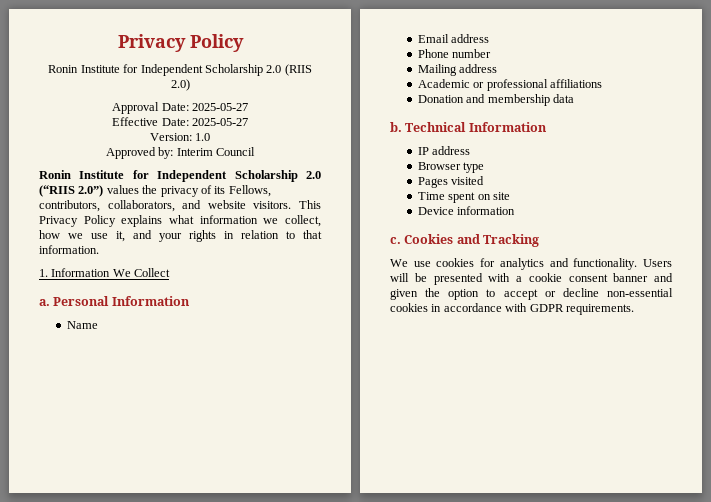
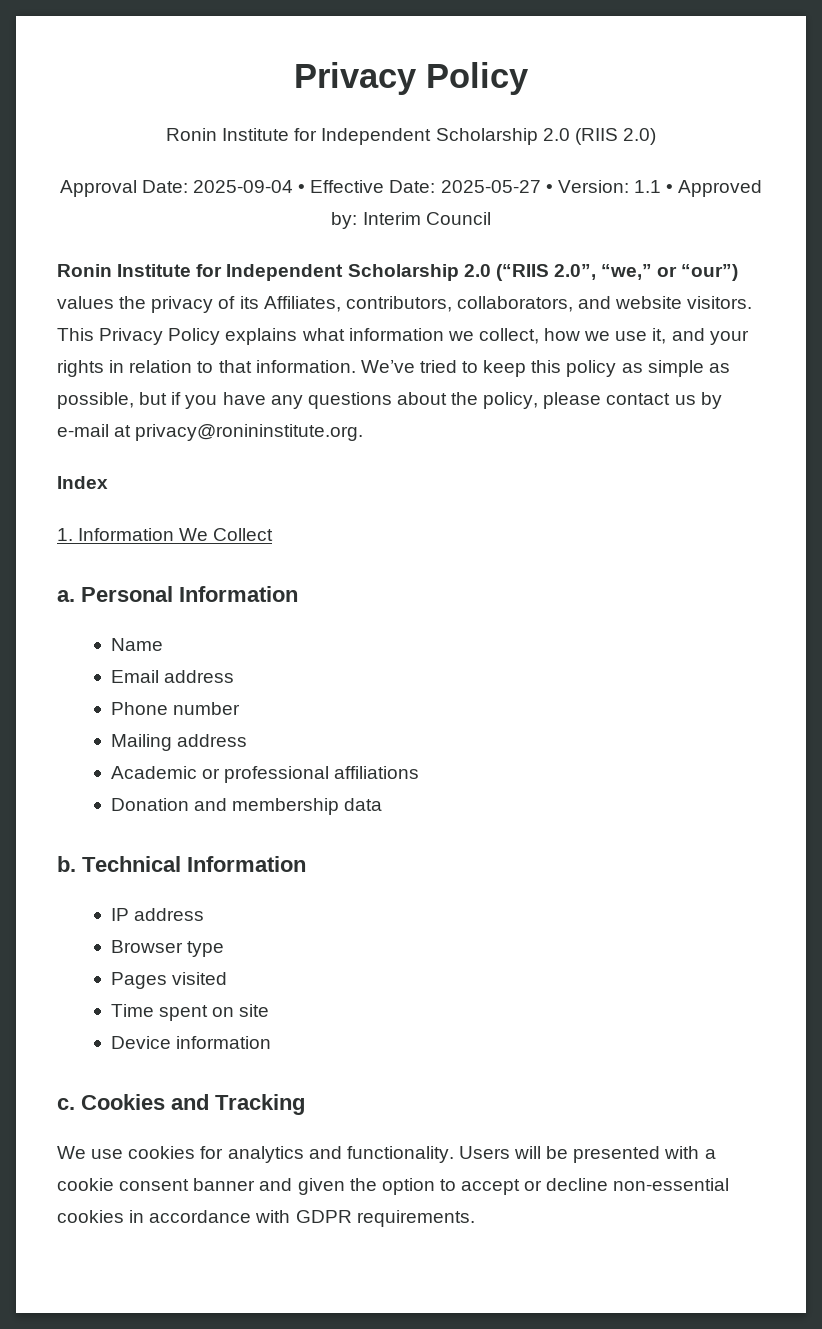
[191,103,248,111] 2025-05-27 // -> [193,180,306,193] 2025-09-04 •
[149,133,211,141] // Version: 1.0 // -> [545,180,674,193] • Version: 1.1 •
[78,185,104,197] 2.0”) -> [553,264,739,281] 2.0”, “we,” or “our”)
[228,185,271,197] Fellows, -> [263,296,341,312] Affiliates,
(99, 249) none -> [360,360,730,377] [57,392,722,409] [57,424,364,441] [57,476,108,489] We’ve tried to keep this policy as simple as possible, but if you have any questions about the policy, please contact us by e-mail at privacy@ronininstitute.org. // Index

